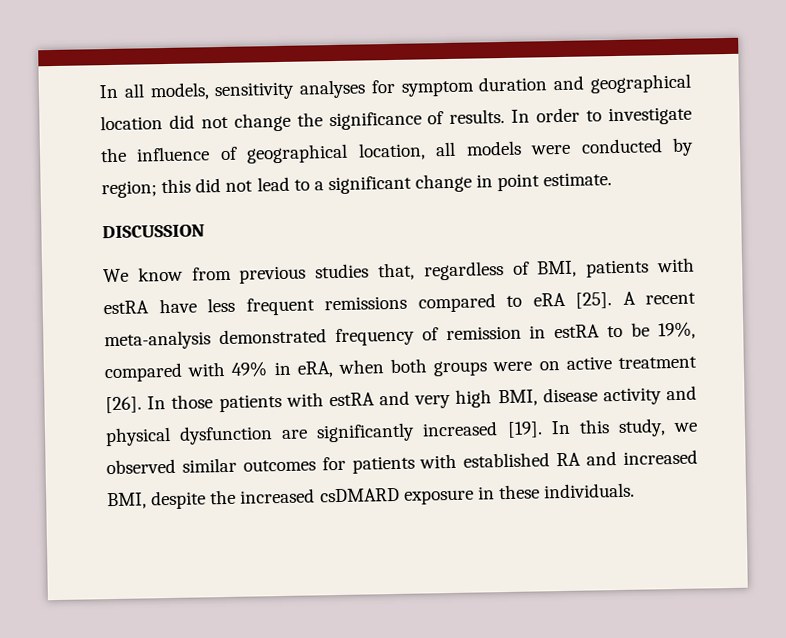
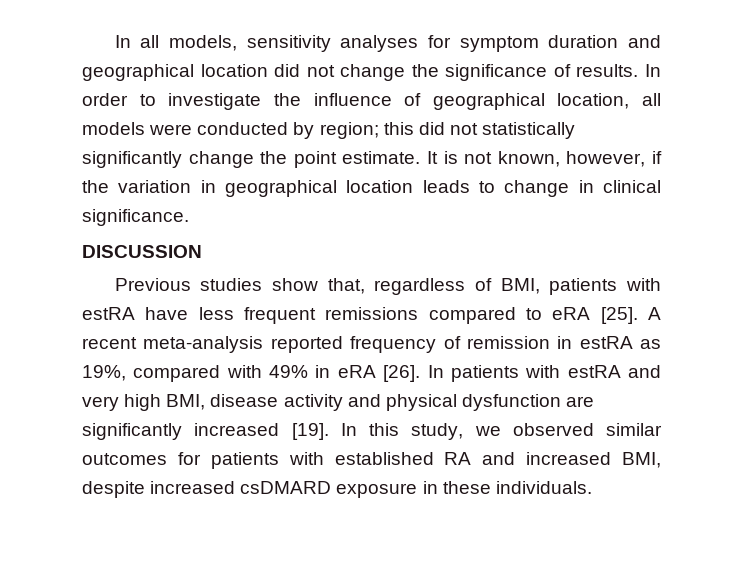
[256,172,613,195] [102,224,205,239] [103,263,370,284] lead to a significant change in point estimate. // DISCUSSION // We know from previous studies -> [482,122,576,139] [82,151,663,168] [82,180,661,197] [82,209,189,226] [82,245,202,258] [114,278,318,291] statistically significantly change the point estimate. It is not known, however, if the variation in geographical location leads to change in clinical significance. // DISCUSSION // Previous studies show
[218,328,327,345] demonstrated -> [270,336,343,353] reported
[607,322,651,338] to be -> [640,339,661,349] as
[296,356,697,378] eRA, when both groups were on active treatment -> [337,365,376,378] eRA
[171,394,214,409] those -> (444, 371) none
[210,489,237,505] the -> (145, 489) none

